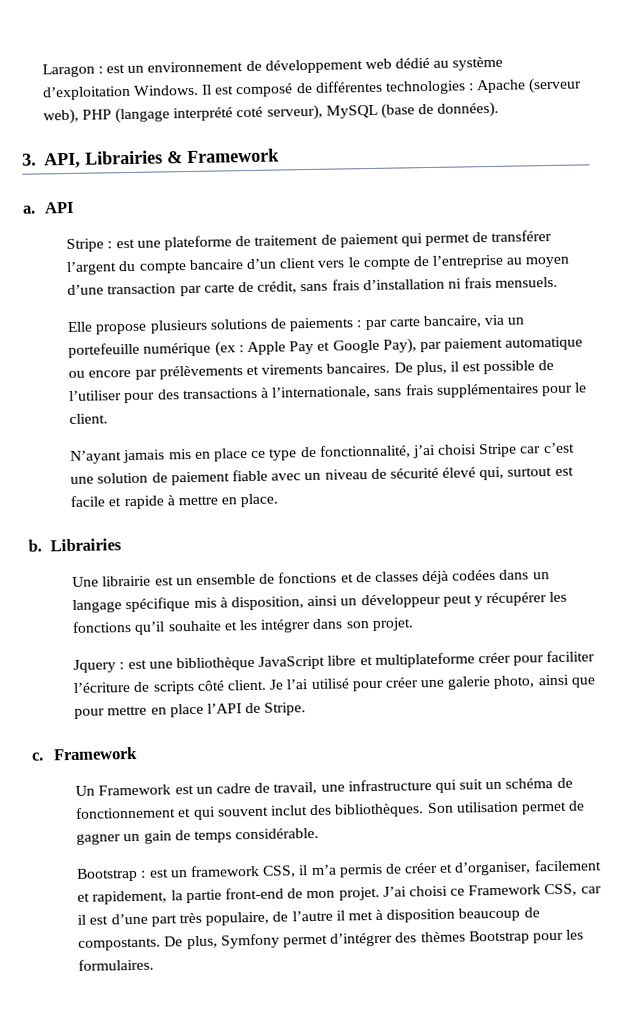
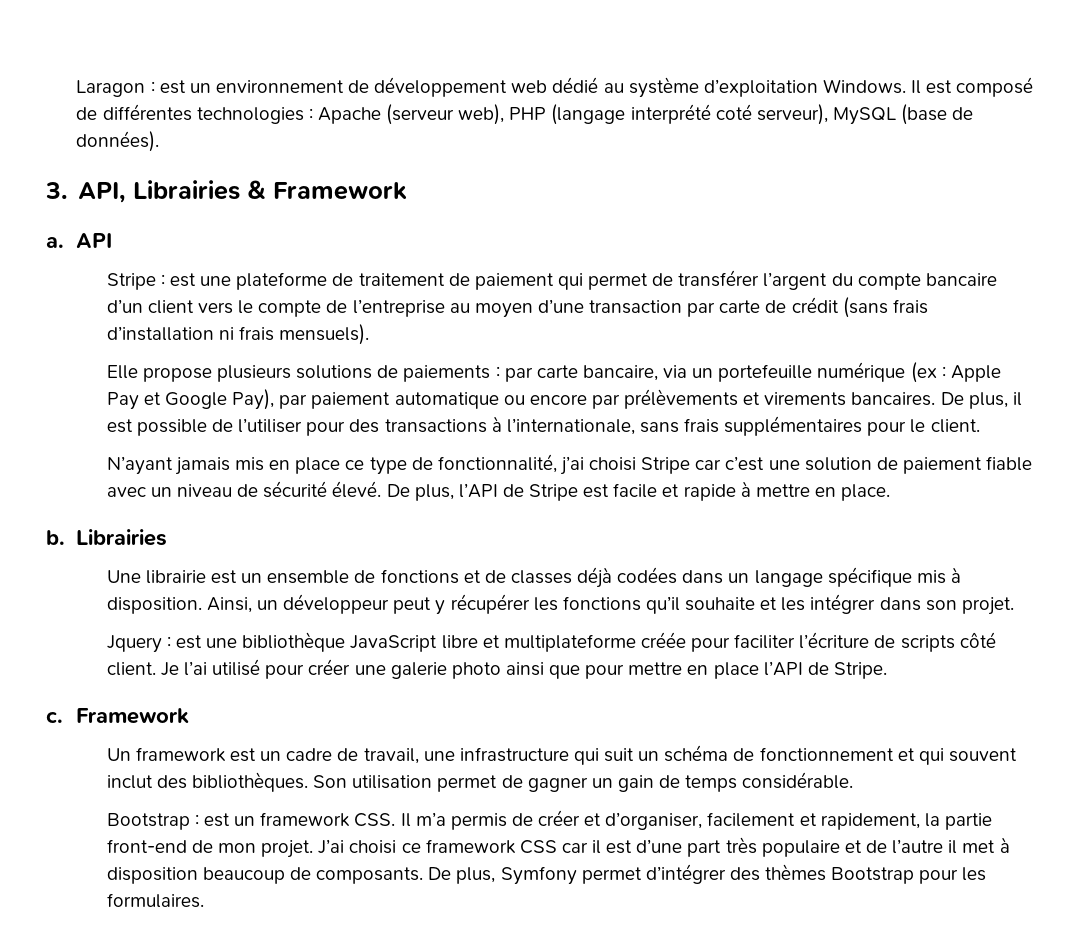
[257,281,329,294] crédit, sans -> [791,297,888,318] crédit (sans
[495,276,559,288] mensuels. -> [279,324,370,345] mensuels).
[442,466,553,481] élevé qui, surtout -> [332,481,579,501] élevé. De plus, l’API de Stripe
[230,595,339,611] disposition, ainsi -> [106,597,252,614] disposition. Ainsi,
[477,652,511,664] créer -> [640,632,686,648] créée
[493,675,536,689] photo, -> [451,662,501,679] photo
[98,784,172,796] Framework -> [135,747,226,762] framework
[262,865,309,878] CSS, il -> [354,813,411,827] CSS. Il
[468,883,578,897] Framework CSS, -> [425,839,557,854] framework CSS
[205,911,270,926] populaire, -> [761,840,862,857] populaire et
[78,937,162,951] compostants. -> [316,867,424,884] composants.

